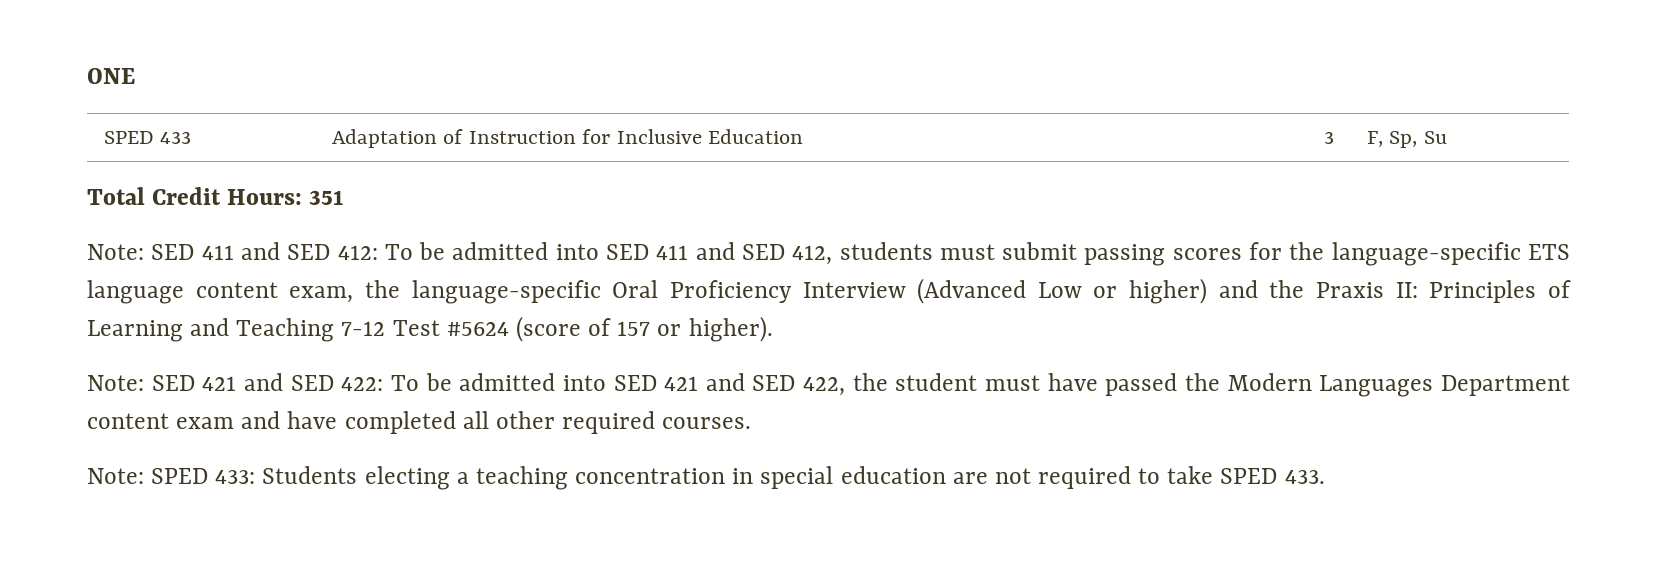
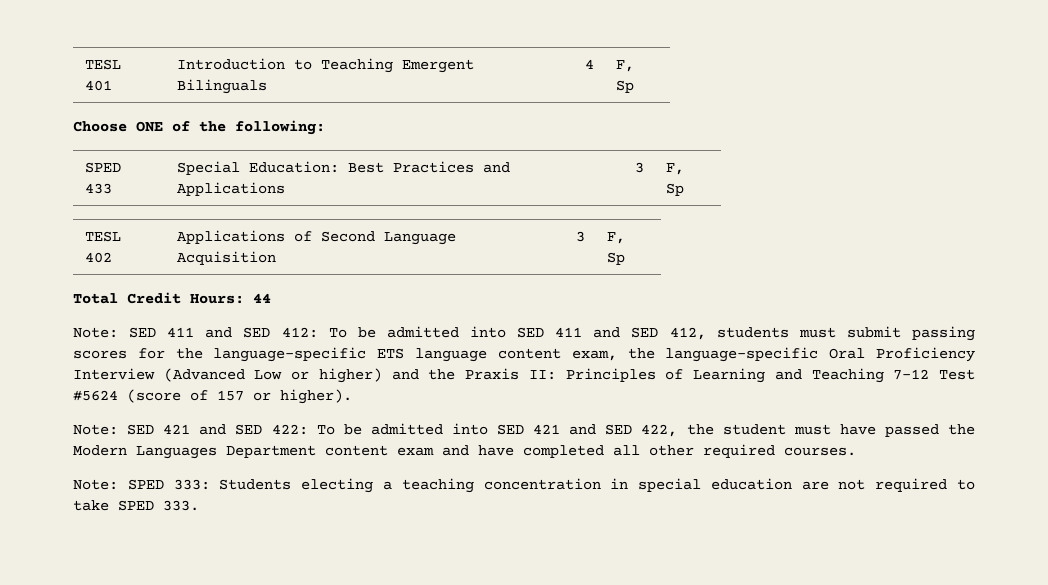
[87,68,135,84] [103,131,192,144] [331,129,804,148] [1324,131,1335,144] [1366,131,1447,148] ONE // SPED 433 | Adaptation of Instruction for Inclusive Education | 3 | F, Sp, Su -> [84,59,121,70] [84,80,112,91] [176,58,474,73] [176,79,267,94] [584,59,594,69] [615,60,634,72] [615,80,634,93] [73,120,325,135] [84,162,121,173] [84,183,112,194] [176,161,510,175] [176,182,285,196] [634,162,644,173] [665,163,684,175] [665,183,684,196] [84,231,121,242] [84,252,112,263] [176,230,456,245] [176,251,276,265] [575,231,585,242] [606,232,625,244] [606,252,625,265] TESL 401 | Introduction to Teaching Emergent Bilinguals | 4 | F, Sp // Choose ONE of the following: // SPED 433 | Special Education: Best Practices and Applications | 3 | F, Sp // TESL 402 | Applications of Second Language Acquisition | 3 | F, Sp
[309,190,345,205] 351 -> [253,293,271,303] 44
[215,470,256,484] 433: -> [173,479,210,490] 333:
[1284,470,1325,484] 433. -> [163,500,199,511] 333.

